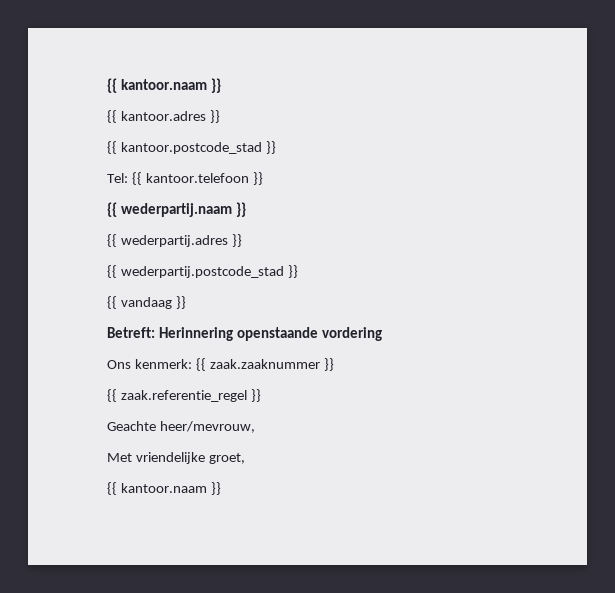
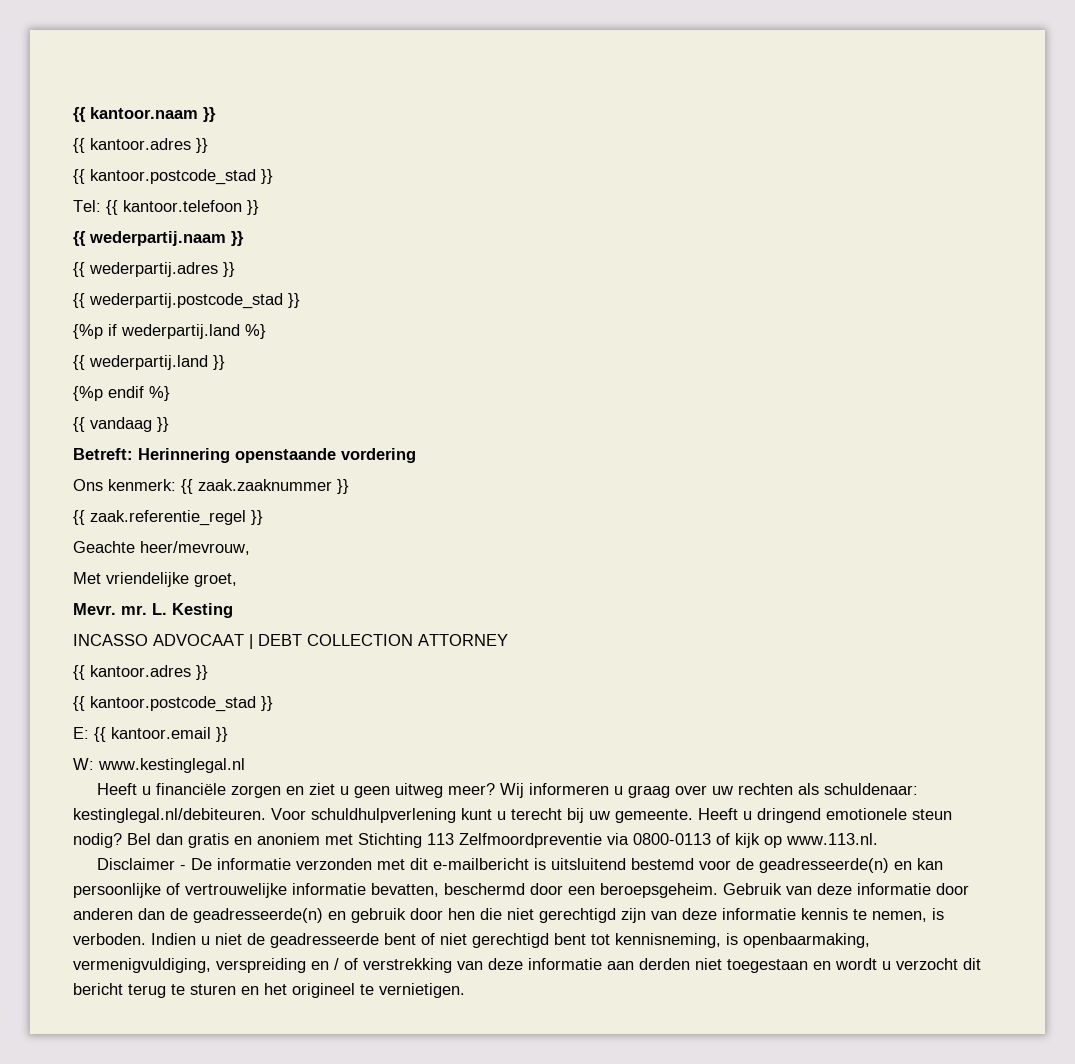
(298, 271) none -> [73,324,266,339] [73,355,225,370] [73,386,170,401] // {%p if wederpartij.land %} // {{ wederpartij.land }} // {%p endif %}
[107,482,221,495] // {{ kantoor.naam }} -> [73,603,233,618] [73,634,508,649] [73,665,208,680] [73,696,273,712] [73,727,228,742] [73,758,245,773] [97,783,919,798] [73,808,952,823] [73,833,878,848] [97,858,944,873] [73,883,969,898] [73,908,944,923] [73,933,870,948] [73,958,981,973] [73,983,465,998] // Mevr. mr. L. Kesting // INCASSO ADVOCAAT | DEBT COLLECTION ATTORNEY // {{ kantoor.adres }} // {{ kantoor.postcode_stad }} // E: {{ kantoor.email }} // W: www.kestinglegal.nl // Heeft u financiële zorgen en ziet u geen uitweg meer? Wij informeren u graag over uw rechten als schuldenaar: kestinglegal.nl/debiteuren. Voor schuldhulpverlening kunt u terecht bij uw gemeente. Heeft u dringend emotionele steun nodig? Bel dan gratis en anoniem met Stichting 113 Zelfmoordpreventie via 0800-0113 of kijk op www.113.nl. // Disclaimer - De informatie verzonden met dit e-mailbericht is uitsluitend bestemd voor de geadresseerde(n) en kan persoonlijke of vertrouwelijke informatie bevatten, beschermd door een beroepsgeheim. Gebruik van deze informatie door anderen dan de geadresseerde(n) en gebruik door hen die niet gerechtigd zijn van deze informatie kennis te nemen, is verboden. Indien u niet de geadresseerde bent of niet gerechtigd bent tot kennisneming, is openbaarmaking, vermenigvuldiging, verspreiding en / of verstrekking van deze informatie aan derden niet toegestaan en wordt u verzocht dit bericht terug te sturen en het origineel te vernietigen.

